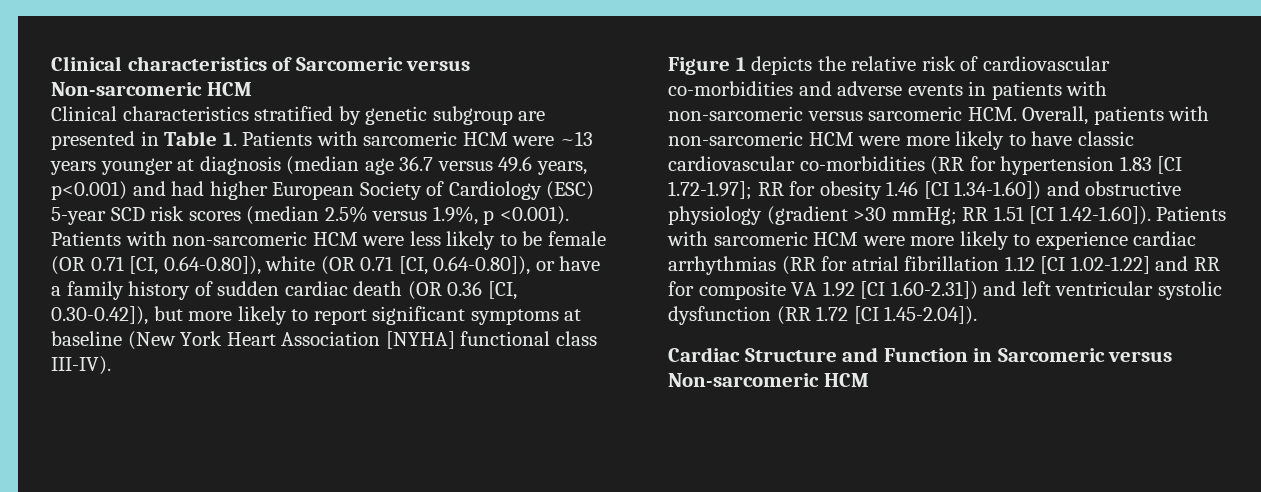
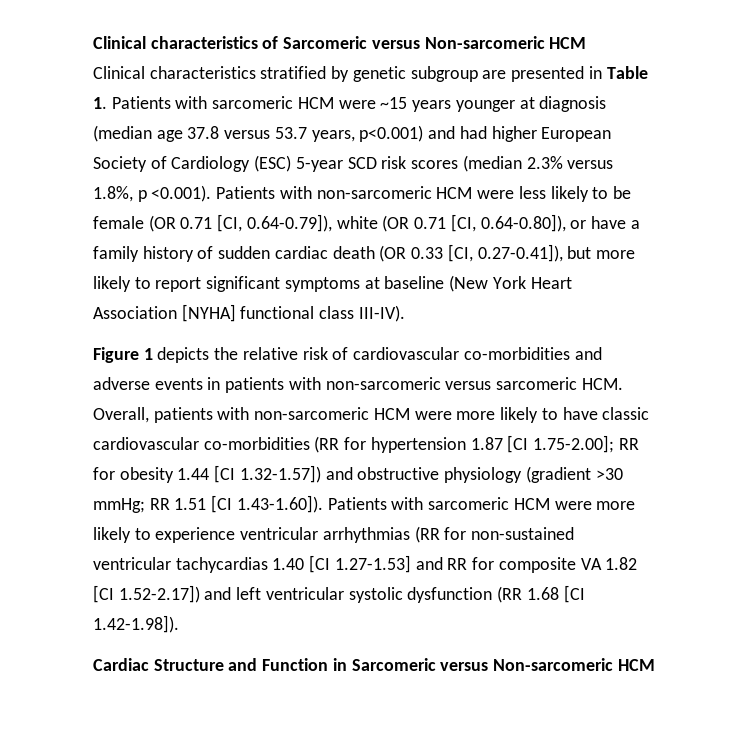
[559,131,593,146] ~13 -> [380,97,408,109] ~15
[399,156,533,172] 36.7 versus 49.6 -> [187,126,307,139] 37.8 versus 53.7
[324,206,478,225] 2.5% versus 1.9%, -> [526,156,614,169] [93,186,133,202] 2.3% versus 1.8%,
[163,256,261,275] 0.64-0.80]), -> [246,214,332,232] 0.64-0.79]),
[447,281,517,300] [51,306,148,325] 0.36 [CI, 0.30-0.42]), -> [411,244,563,262] 0.33 [CI, 0.27-0.41]),
[1119,156,1183,174] [668,181,1042,200] 1.83 [CI 1.72-1.97]; RR for obesity 1.46 [CI 1.34-1.60]) -> [470,435,639,453] [93,465,321,483] 1.87 [CI 1.75-2.00]; RR for obesity 1.44 [CI 1.32-1.57])
[1059,206,1151,225] 1.42-1.60]). -> [236,495,323,513] 1.43-1.60]).
[1133,231,1197,246] cardiac -> [240,527,319,540] ventricular
[851,256,1150,274] atrial fibrillation 1.12 [CI 1.02-1.22] -> [471,527,575,540] [93,555,411,573] non-sustained ventricular tachycardias 1.40 [CI 1.27-1.53]
[822,281,978,300] 1.92 [CI 1.60-2.31]) -> [605,557,638,570] [93,585,200,603] 1.82 [CI 1.52-2.17])
[816,306,978,325] 1.72 [CI 1.45-2.04]). -> [526,585,585,603] [93,615,179,633] 1.68 [CI 1.42-1.98]).

